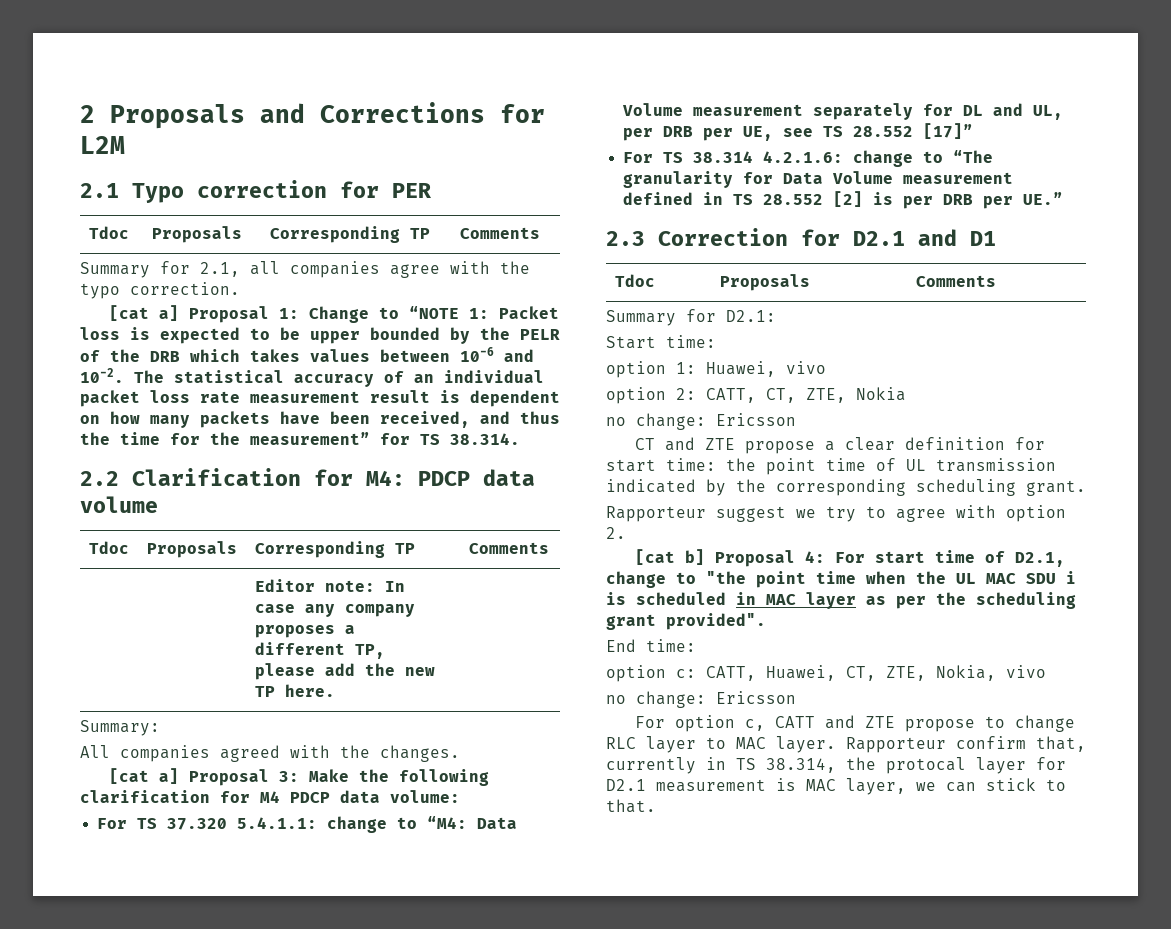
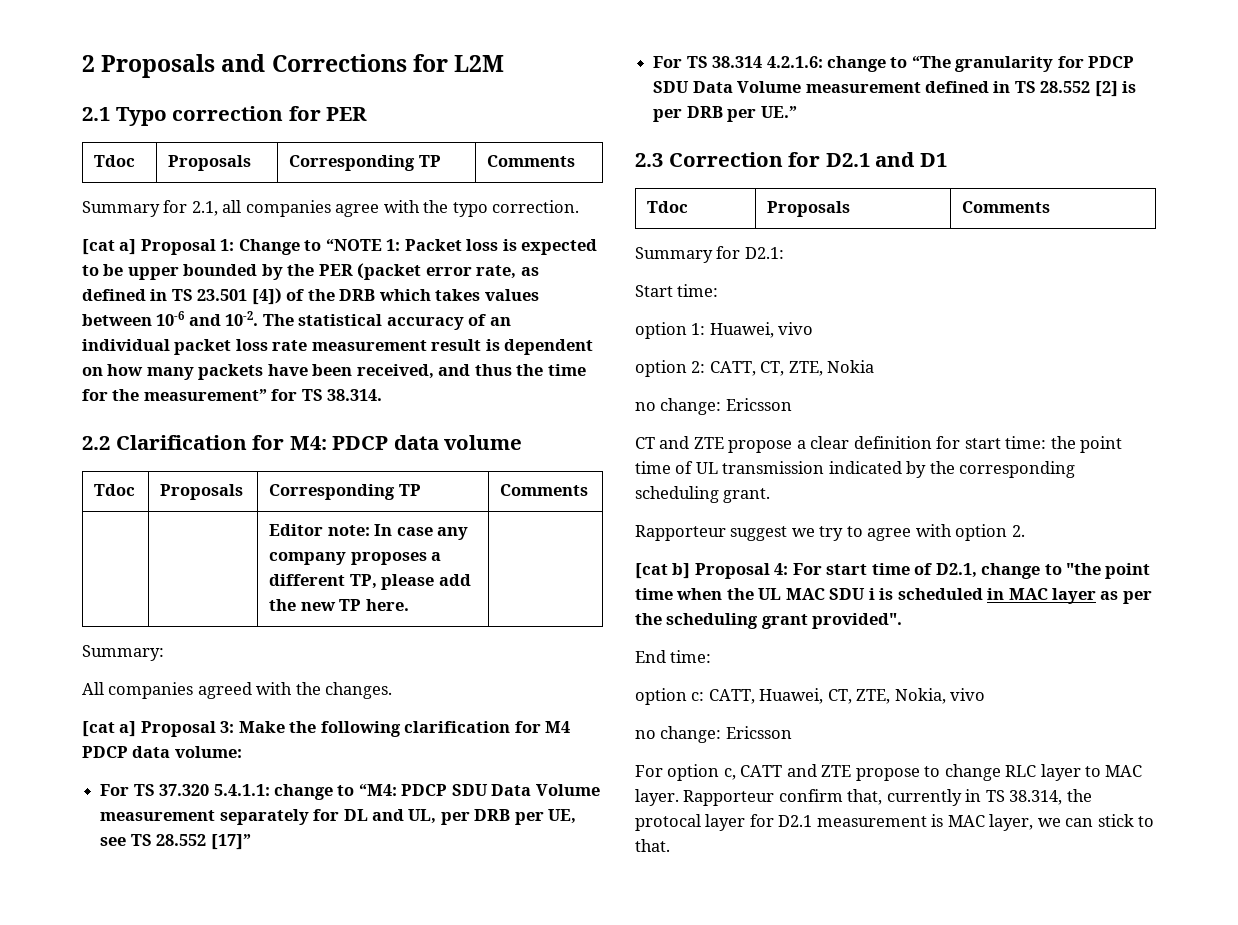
[520,329,560,340] PELR -> [318,263,539,280] [82,288,282,305] PER (packet error rate, as defined in TS 23.501 [4])
(468, 822) none -> [401,784,488,796] PDCP SDU
(774, 178) none -> [1088,56,1135,68] [653,81,690,93] PDCP SDU

